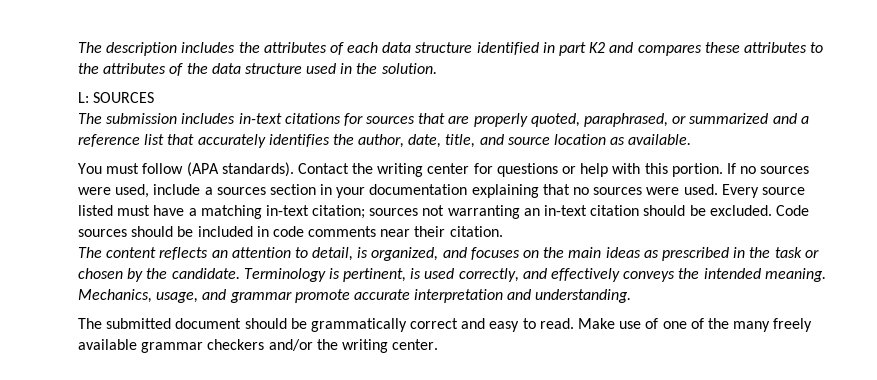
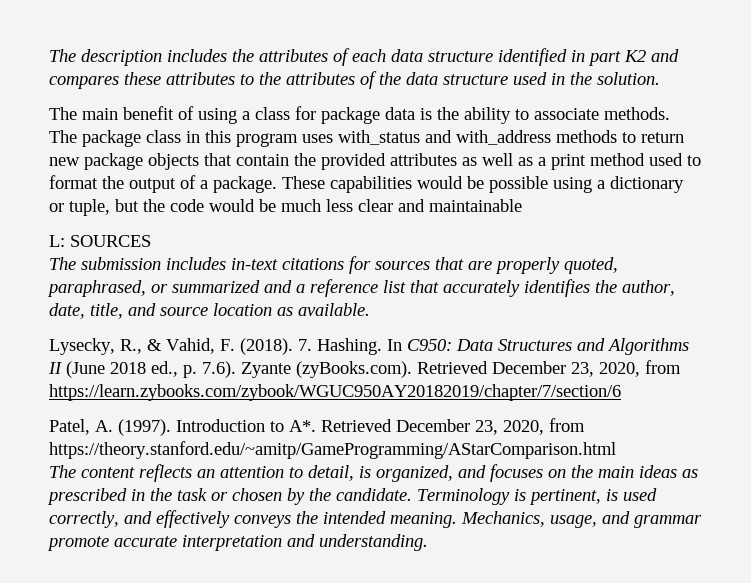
(437, 68) none -> [49,106,670,124] [49,130,684,147] [49,153,701,170] [49,175,684,193] [49,199,522,216] // The main benefit of using a class for package data is the ability to associate methods. The package class in this program uses with_status and with_address methods to return new package objects that contain the provided attributes as well as a print method used to format the output of a package. These capabilities would be possible using a dictionary or tuple, but the code would be much less clear and maintainable
[78,162,810,177] [78,184,805,198] [78,205,809,219] [78,226,503,237] You must follow (APA standards). Contact the writing center for questions or help with this portion. If no sources were used, include a sources section in your documentation explaining that no sources were used. Every source listed must have a matching in-text citation; sources not warranting an in-text citation should be excluded. Code sources should be included in code comments near their citation. -> [49,338,689,355] [48,360,681,378] [49,384,621,401] [49,418,585,436] [49,441,616,459] Lysecky, R., & Vahid, F. (2018). 7. Hashing. In C950: Data Structures and Algorithms II (June 2018 ed., p. 7.6). Zyante (zyBooks.com). Retrieved December 23, 2020, from https://learn.zybooks.com/zybook/WGUC950AY20182019/chapter/7/section/6 // Patel, A. (1997). Introduction to A*. Retrieved December 23, 2020, from https://theory.stanford.edu/~amitp/GameProgramming/AStarComparison.html
[78,318,813,332] [78,339,439,353] // The submitted document should be grammatically correct and easy to read. Make use of one of the many freely available grammar checkers and/or the writing center. -> (428, 542) none

